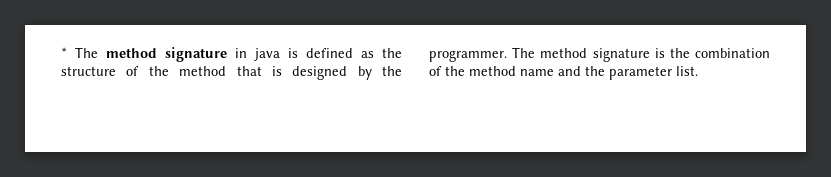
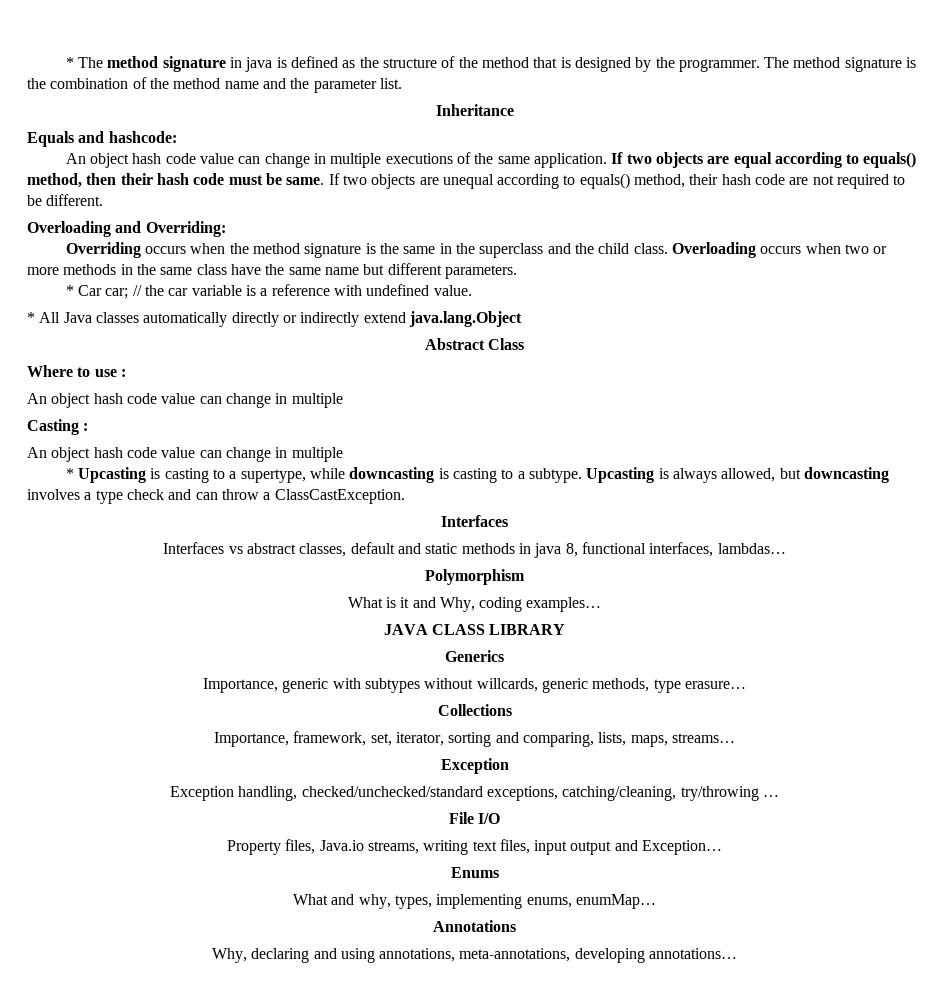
(698, 71) none -> [435,104,514,116] [27,131,177,147] [65,152,917,168] [27,173,906,189] [27,194,104,206] [27,221,226,237] [65,242,888,258] [27,263,517,279] [65,284,472,299] [27,311,522,327] [424,338,525,350] [27,365,126,377] [27,393,343,408] [27,419,89,435] [27,447,343,462] [65,467,889,483] [27,489,405,504] [441,515,508,527] [163,542,786,558] [425,569,525,585] [347,597,602,612] [383,624,566,635] [445,650,504,662] [203,678,746,693] [437,704,512,716] [214,731,735,747] [440,758,509,774] [170,786,779,801] [448,812,501,824] [226,839,723,855] [450,867,499,878] [293,894,656,909] [433,920,516,932] [211,948,738,963] // Inheritance // Equals and hashcode: // An object hash code value can change in multiple executions of the same application. If two objects are equal according to equals() method, then their hash code must be same. If two objects are unequal according to equals() method, their hash code are not required to be different. // Overloading and Overriding: // Overriding occurs when the method signature is the same in the superclass and the child class. Overloading occurs when two or more methods in the same class have the same name but different parameters. // * Car car; // the car variable is a reference with undefined value. // * All Java classes automatically directly or indirectly extend java.lang.Object // Abstract Class // Where to use : // An object hash code value can change in multiple // Casting : // An object hash code value can change in multiple // * Upcasting is casting to a supertype, while downcasting is casting to a subtype. Upcasting is always allowed, but downcasting involves a type check and can throw a ClassCastException. // Interfaces // Interfaces vs abstract classes, default and static methods in java 8, functional interfaces, lambdas… // Polymorphism // What is it and Why, coding examples… // JAVA CLASS LIBRARY // Generics // Importance, generic with subtypes without willcards, generic methods, type erasure… // Collections // Importance, framework, set, iterator, sorting and comparing, lists, maps, streams… // Exception // Exception handling, checked/unchecked/standard exceptions, catching/cleaning, try/throwing … // File I/O // Property files, Java.io streams, writing text files, input output and Exception… // Enums // What and why, types, implementing enums, enumMap… // Annotations // Why, declaring and using annotations, meta-annotations, developing annotations…

